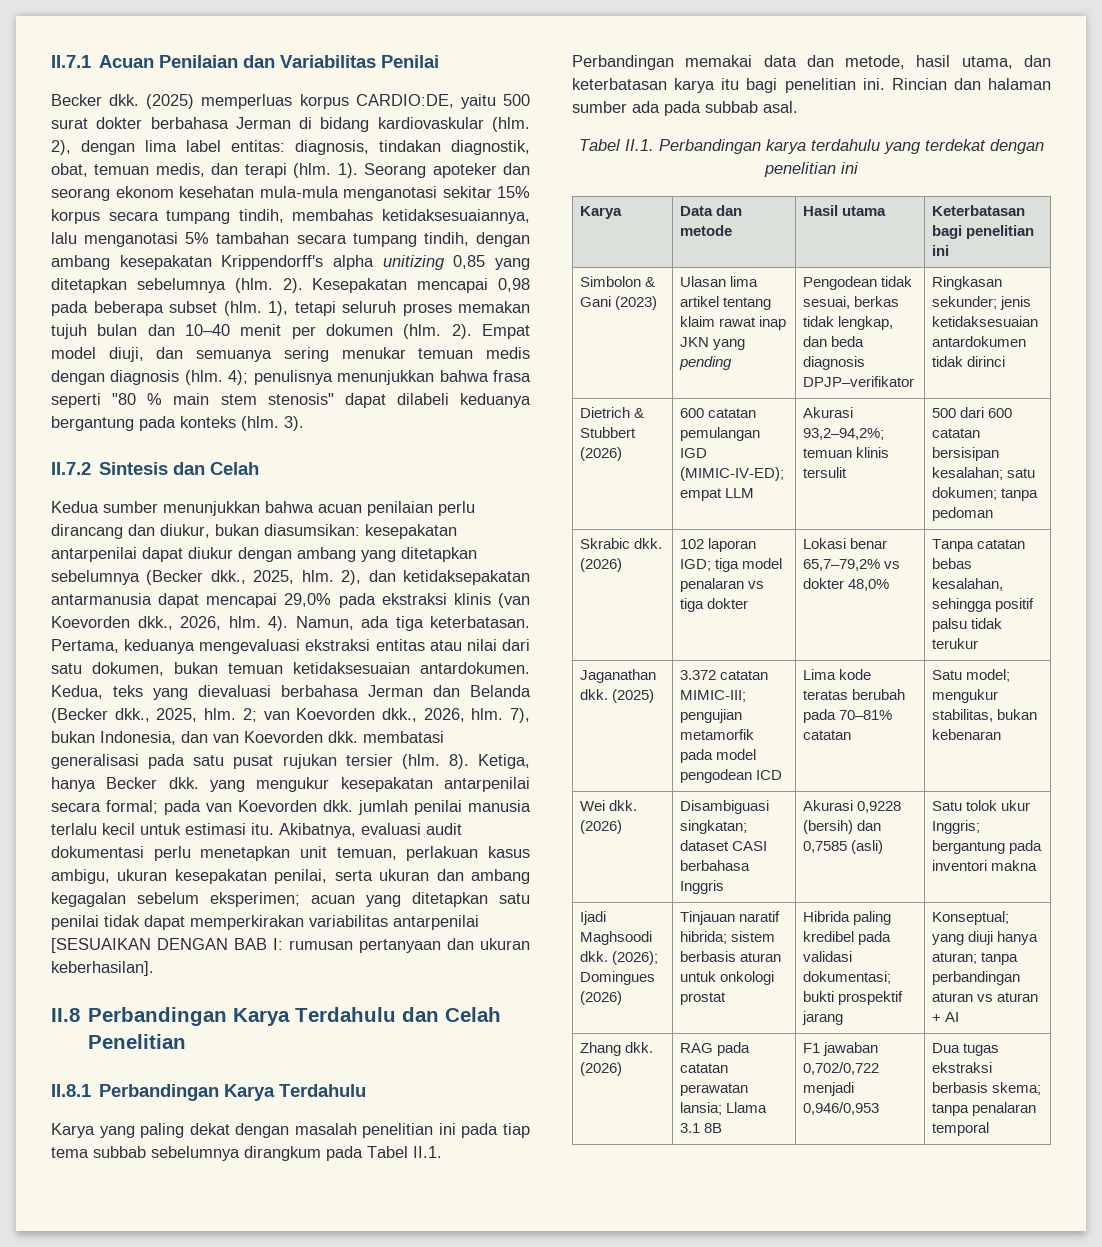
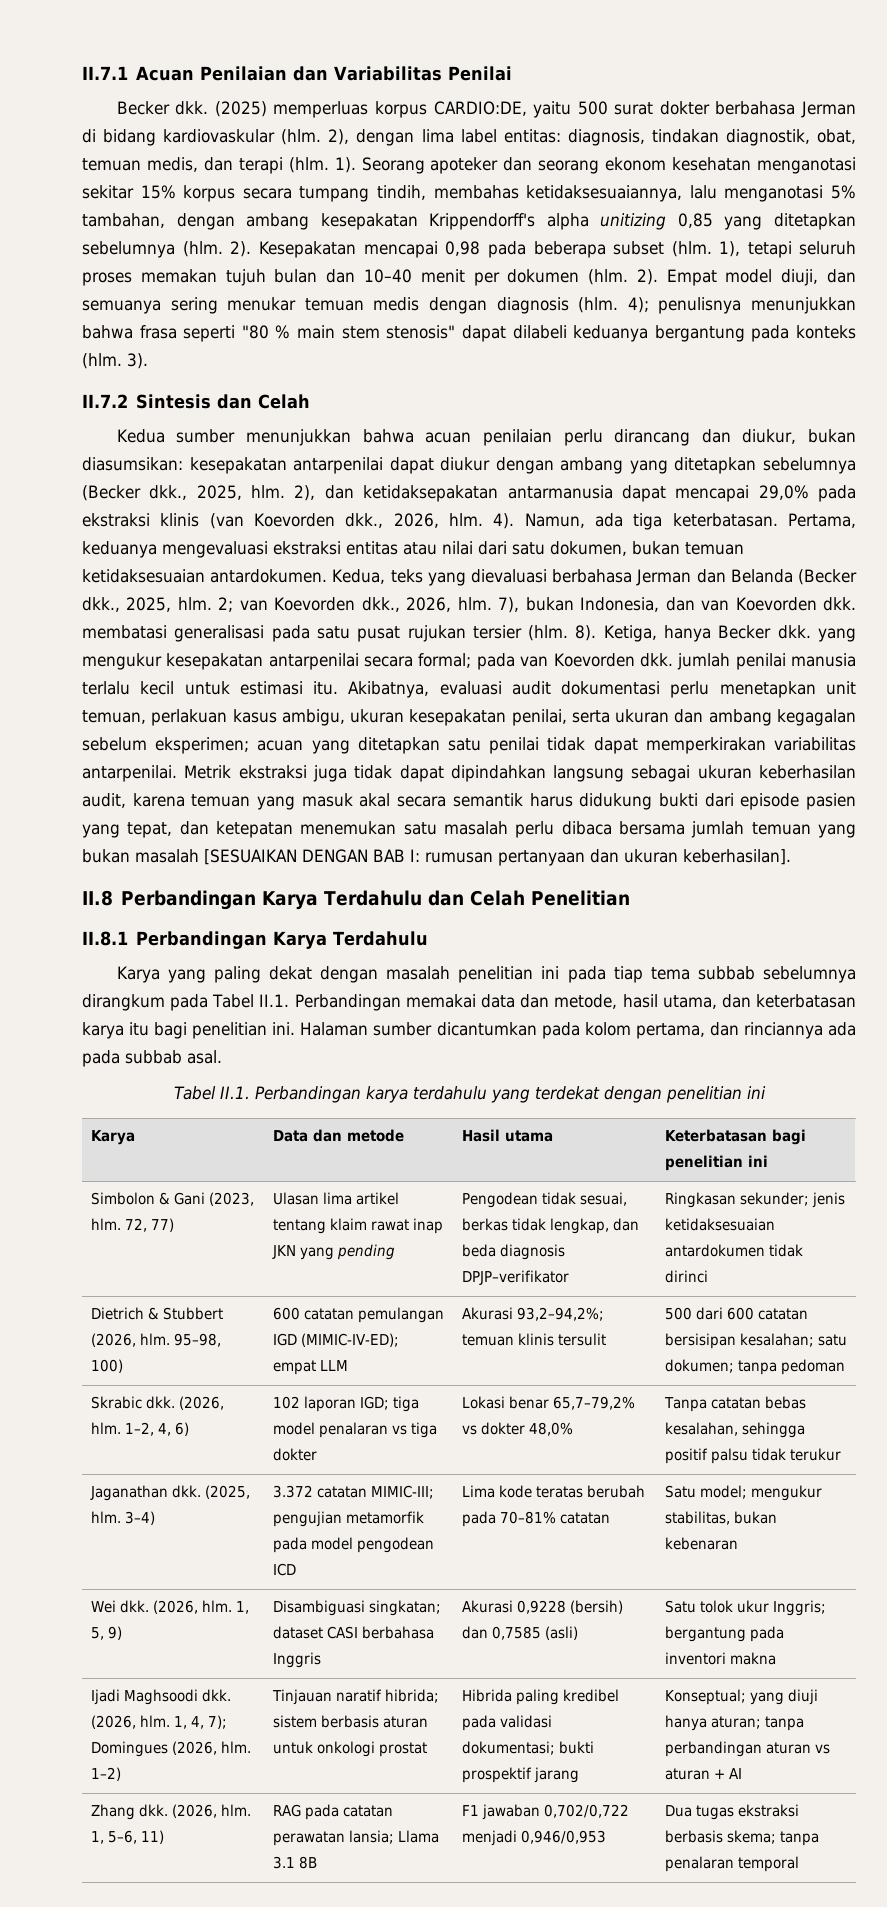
[259,186,339,198] mula-mula -> (752, 164) none
[216,232,469,247] tambahan secara tumpang tindih, -> [82,213,165,228] tambahan,
[393,915,479,930] antarpenilai -> [82,765,856,782] [82,793,856,810] [82,821,857,838] [82,849,199,863] antarpenilai. Metrik ekstraksi juga tidak dapat dipindahkan langsung sebagai ukuran keberhasilan audit, karena temuan yang masuk akal secara semantik harus didukung bukti dari episode pasien yang tepat, dan ketepatan menemukan satu masalah perlu dibaca bersama jumlah temuan yang bukan masalah
[891,78,1051,90] [572,101,627,113] Rincian dan halaman sumber -> [300,1022,823,1039] Halaman sumber dicantumkan pada kolom pertama, dan rinciannya
[614,296,657,310] (2023) -> [208,1192,254,1206] [90,1218,174,1232] (2023, hlm. 72, 77)
[579,447,622,461] (2026) -> [90,1333,221,1347] [90,1359,123,1373] (2026, hlm. 95–98, 100)
[579,558,622,572] (2026) -> [178,1396,224,1410] [90,1422,189,1436] (2026, hlm. 1–2, 4, 6)
[611,689,654,703] (2025) -> [204,1485,250,1499] [90,1511,155,1525] (2025, hlm. 3–4)
[579,820,622,834] (2026) -> [152,1600,249,1614] [90,1626,122,1640] (2026, hlm. 1, 5, 9)
[611,951,658,965] [579,971,655,985] [579,991,622,1005] (2026); Domingues (2026) -> [90,1715,227,1729] [90,1741,251,1757] [90,1767,121,1781] (2026, hlm. 1, 4, 7); Domingues (2026, hlm. 1–2)
[579,1062,622,1076] (2026) -> [171,1804,251,1818] [90,1830,164,1844] (2026, hlm. 1, 5–6, 11)

